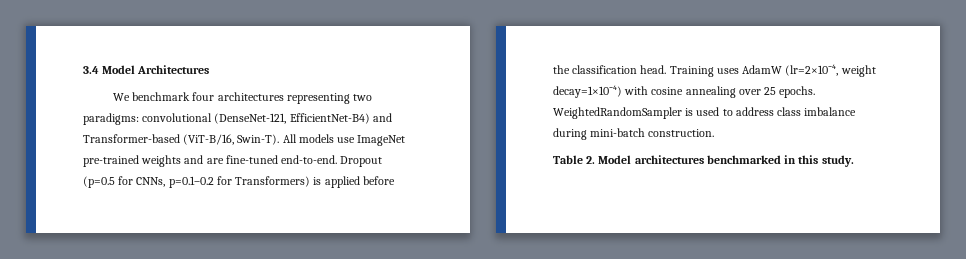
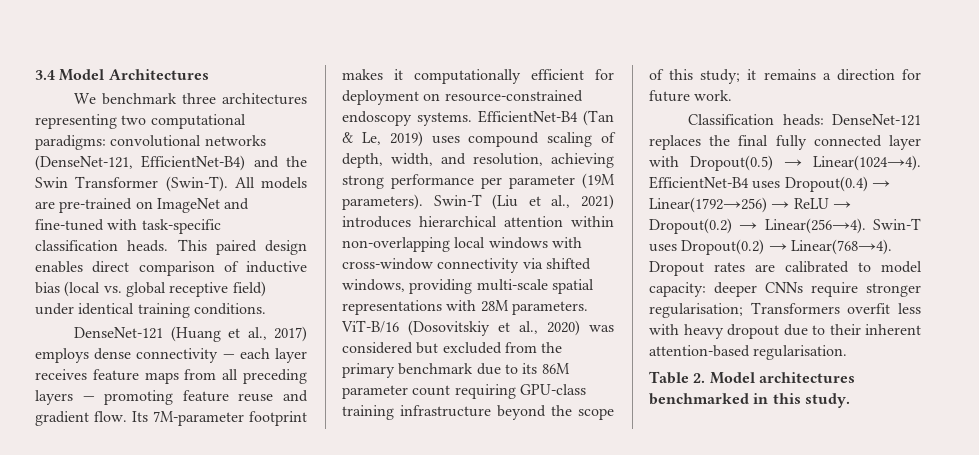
[192,92,215,101] four -> [182,93,217,104] three
(373, 97) none -> [150,114,246,129] computational
(213, 117) none -> [204,135,266,146] networks
[83,134,406,146] [83,155,383,167] [83,176,395,188] [553,64,876,77] [553,85,816,98] [553,107,857,119] [553,128,715,140] Transformer-based (ViT-B/16, Swin-T). All models use ImageNet pre-trained weights and are fine-tuned end-to-end. Dropout (p=0.5 for CNNs, p=0.1–0.2 for Transformers) is applied before the classification head. Training uses AdamW (lr=2×10⁻⁴, weight decay=1×10⁻⁴) with cosine annealing over 25 epochs. WeightedRandomSampler is used to address class imbalance during mini-batch construction. -> [286,156,307,167] [35,176,307,192] [35,198,250,213] [35,219,221,234] [35,239,307,255] [35,261,307,276] [35,281,266,297] [35,303,266,318] [74,326,307,342] [35,348,307,363] [35,369,307,384] [35,390,308,405] [35,411,307,426] [342,69,614,84] [342,90,583,105] [342,110,614,126] [342,131,616,147] [342,153,614,168] [342,173,615,189] [342,194,614,210] [342,216,614,228] [342,237,582,252] [342,258,591,273] [342,279,594,294] [342,300,588,315] [341,320,614,336] [342,342,563,354] [342,363,570,378] [342,384,586,399] [342,405,614,420] [649,69,921,84] [649,90,733,102] [688,114,921,126] [649,135,921,150] [649,155,921,171] [649,176,890,192] [649,197,851,213] [649,218,921,234] [649,239,892,255] [649,261,922,276] [649,282,921,297] [649,302,921,318] [649,324,921,339] [649,345,848,360] the Swin Transformer (Swin-T). All models are pre-trained on ImageNet and fine-tuned with task-specific classification heads. This paired design enables direct comparison of inductive bias (local vs. global receptive field) under identical training conditions. // DenseNet-121 (Huang et al., 2017) employs dense connectivity — each layer receives feature maps from all preceding layers — promoting feature reuse and gradient flow. Its 7M-parameter footprint makes it computationally efficient for deployment on resource-constrained endoscopy systems. EfficientNet-B4 (Tan & Le, 2019) uses compound scaling of depth, width, and resolution, achieving strong performance per parameter (19M parameters). Swin-T (Liu et al., 2021) introduces hierarchical attention within non-overlapping local windows with cross-window connectivity via shifted windows, providing multi-scale spatial representations with 28M parameters. ViT-B/16 (Dosovitskiy et al., 2020) was considered but excluded from the primary benchmark due to its 86M parameter count requiring GPU-class training infrastructure beyond the scope of this study; it remains a direction for future work. // Classification heads: DenseNet-121 replaces the final fully connected layer with Dropout(0.5) → Linear(1024→4). EfficientNet-B4 uses Dropout(0.4) → Linear(1792→256) → ReLU → Dropout(0.2) → Linear(256→4). Swin-T uses Dropout(0.2) → Linear(768→4). Dropout rates are calibrated to model capacity: deeper CNNs require stronger regularisation; Transformers overfit less with heavy dropout due to their inherent attention-based regularisation.

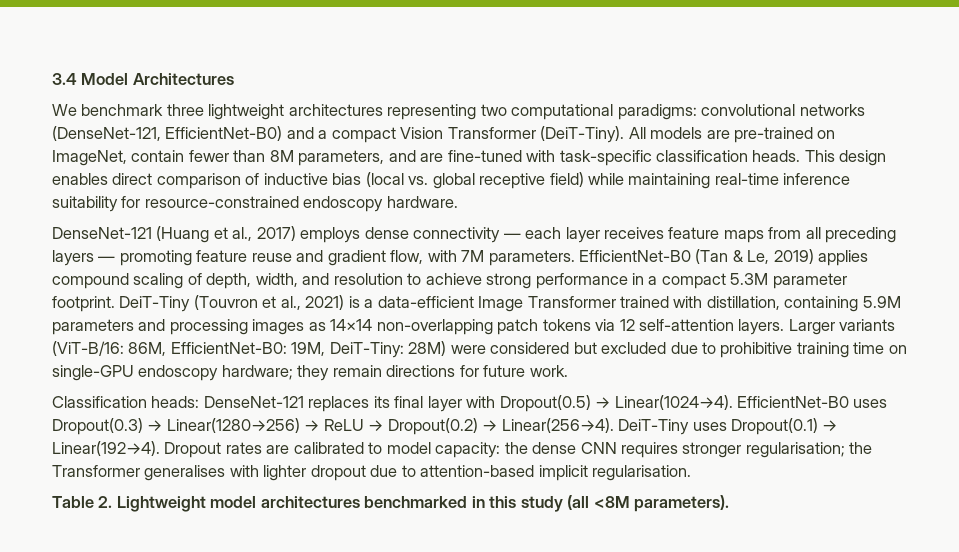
(217, 98) none -> [208,104,285,120] lightweight
[141,155,307,171] [35,176,228,192] EfficientNet-B4) and the Swin Transformer (Swin-T). -> [165,126,625,143] EfficientNet-B0) and a compact Vision Transformer (DeiT-Tiny).
[156,198,250,213] ImageNet and -> [52,150,444,166] ImageNet, contain fewer than 8M parameters, and are
[215,240,257,255] paired -> (835, 156) none
[35,303,266,318] under identical training conditions. -> [588,173,851,189] [52,196,458,212] while maintaining real-time inference suitability for resource-constrained endoscopy hardware.
[94,411,307,426] [342,69,614,84] [342,90,583,105] [342,110,578,126] flow. Its 7M-parameter footprint makes it computationally efficient for deployment on resource-constrained endoscopy systems. EfficientNet-B4 -> [390,250,692,266] flow, with 7M parameters. EfficientNet-B0
[431,136,460,144] uses -> [818,250,869,266] applies
[473,153,614,168] [342,173,615,189] [342,194,614,210] [342,216,614,228] [342,237,582,252] [342,258,591,273] [342,279,594,294] [342,300,588,315] [341,320,614,336] [342,342,563,354] [342,363,570,378] [342,384,586,399] [342,405,614,420] [649,69,895,84] resolution, achieving strong performance per parameter (19M parameters). Swin-T (Liu et al., 2021) introduces hierarchical attention within non-overlapping local windows with cross-window connectivity via shifted windows, providing multi-scale spatial representations with 28M parameters. ViT-B/16 (Dosovitskiy et al., 2020) was considered but excluded from the primary benchmark due to its 86M parameter count requiring GPU-class training infrastructure beyond the scope of this study; it remains a direction -> [333,273,847,289] [52,295,901,312] [52,319,896,335] [52,341,907,358] [52,365,456,381] resolution to achieve strong performance in a compact 5.3M parameter footprint. DeiT-Tiny (Touvron et al., 2021) is a data-efficient Image Transformer trained with distillation, containing 5.9M parameters and processing images as 14×14 non-overlapping patch tokens via 12 self-attention layers. Larger variants (ViT-B/16: 86M, EfficientNet-B0: 19M, DeiT-Tiny: 28M) were considered but excluded due to prohibitive training time on single-GPU endoscopy hardware; they remain directions
[709,135,882,150] the final fully connected -> [373,396,424,408] its final
[649,176,890,192] [649,197,767,213] EfficientNet-B4 uses Dropout(0.4) → Linear(1792→256) -> [737,396,888,408] [52,418,300,435] EfficientNet-B0 uses Dropout(0.3) → Linear(1280→256)
[873,218,921,230] [649,239,892,255] Swin-T uses Dropout(0.2) → Linear(768→4). -> [618,418,838,435] [52,441,160,456] DeiT-Tiny uses Dropout(0.1) → Linear(192→4).
[714,282,921,297] [649,302,921,318] [649,324,921,339] [649,345,750,357] deeper CNNs require stronger regularisation; Transformers overfit less with heavy dropout due to their inherent attention-based -> [504,442,873,458] [52,465,588,481] the dense CNN requires stronger regularisation; the Transformer generalises with lighter dropout due to attention-based implicit
[709,372,755,384] Model -> [116,496,257,512] Lightweight model
[804,393,850,408] study. -> [520,495,730,512] study (all <8M parameters).

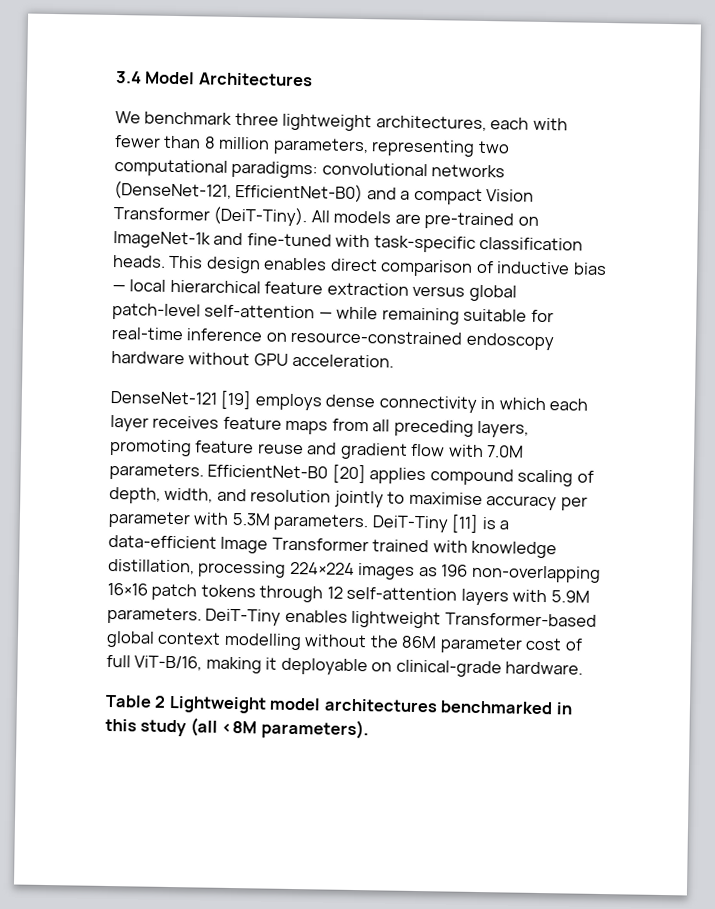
[288,104,383,116] architectures -> [375,115,568,132] [114,135,369,156] architectures, each with fewer than 8 million parameters,
[52,150,444,166] ImageNet, contain fewer than 8M parameters, and are -> [113,231,244,249] ImageNet-1k and
[365,172,851,189] [52,196,458,212] [52,226,296,243] (local vs. global receptive field) while maintaining real-time inference suitability for resource-constrained endoscopy hardware. // DenseNet-121 (Huang et al., 2017) -> [112,279,517,302] [112,303,554,325] [111,326,554,351] [111,350,395,368] [110,390,253,410] — local hierarchical feature extraction versus global patch-level self-attention — while remaining suitable for real-time inference on resource-constrained endoscopy hardware without GPU acceleration. // DenseNet-121 [19]
[503,233,521,239] — -> [480,396,546,411] in which
[52,250,116,266] layers — -> [477,420,530,438] layers,
[390,249,814,266] flow, with 7M parameters. EfficientNet-B0 (Tan & Le, 2019) -> [410,443,525,458] [109,462,366,484] flow with 7.0M parameters. EfficientNet-B0 [20]
[407,273,847,289] [52,295,345,312] to achieve strong performance in a compact 5.3M parameter footprint. DeiT-Tiny (Touvron et al., 2021) -> [333,490,588,511] [108,510,480,533] jointly to maximise accuracy per parameter with 5.3M parameters. DeiT-Tiny [11]
[706,296,901,312] [52,319,493,335] distillation, containing 5.9M parameters and processing images as 14×14 non-overlapping -> [471,540,558,559] [108,558,601,583] [107,582,148,596] knowledge distillation, processing 224×224 images as 196 non-overlapping 16×16
[595,319,616,331] via -> [259,585,324,603] through
[738,319,896,335] [52,341,907,358] [52,365,568,381] [52,395,888,412] [52,418,838,435] [52,441,873,458] [52,465,692,481] layers. Larger variants (ViT-B/16: 86M, EfficientNet-B0: 19M, DeiT-Tiny: 28M) were considered but excluded due to prohibitive training time on single-GPU endoscopy hardware; they remain directions for future work. // Classification heads: DenseNet-121 replaces its final layer with Dropout(0.5) → Linear(1024→4). EfficientNet-B0 uses Dropout(0.3) → Linear(1280→256) → ReLU → Dropout(0.2) → Linear(256→4). DeiT-Tiny uses Dropout(0.1) → Linear(192→4). Dropout rates are calibrated to model capacity: the dense CNN requires stronger regularisation; the Transformer generalises with lighter dropout due to attention-based implicit regularisation. -> [460,588,590,606] [107,606,597,629] [106,630,583,654] [106,654,584,678] layers with 5.9M parameters. DeiT-Tiny enables lightweight Transformer-based global context modelling without the 86M parameter cost of full ViT-B/16, making it deployable on clinical-grade hardware.
[98,496,113,508] 2. -> [154,695,167,708] 2

